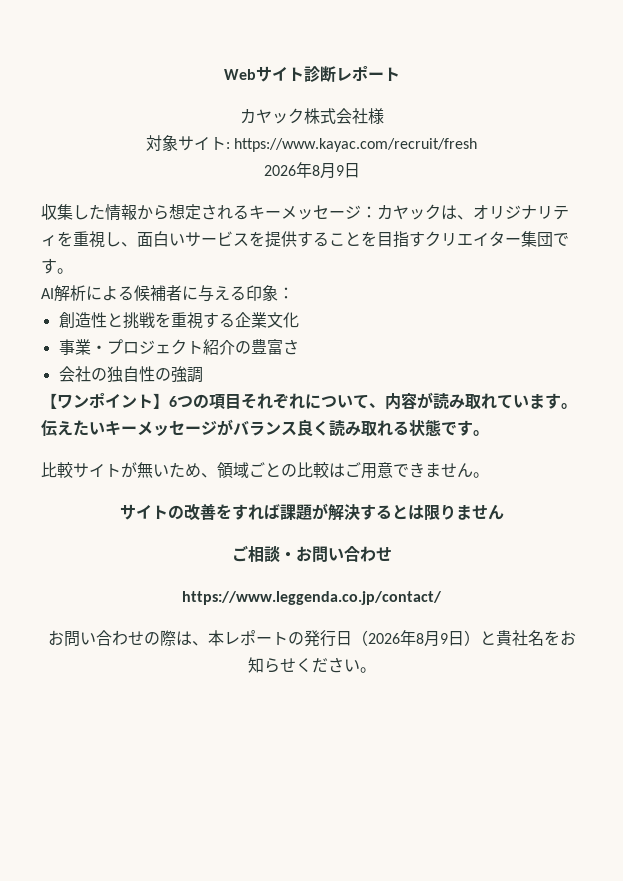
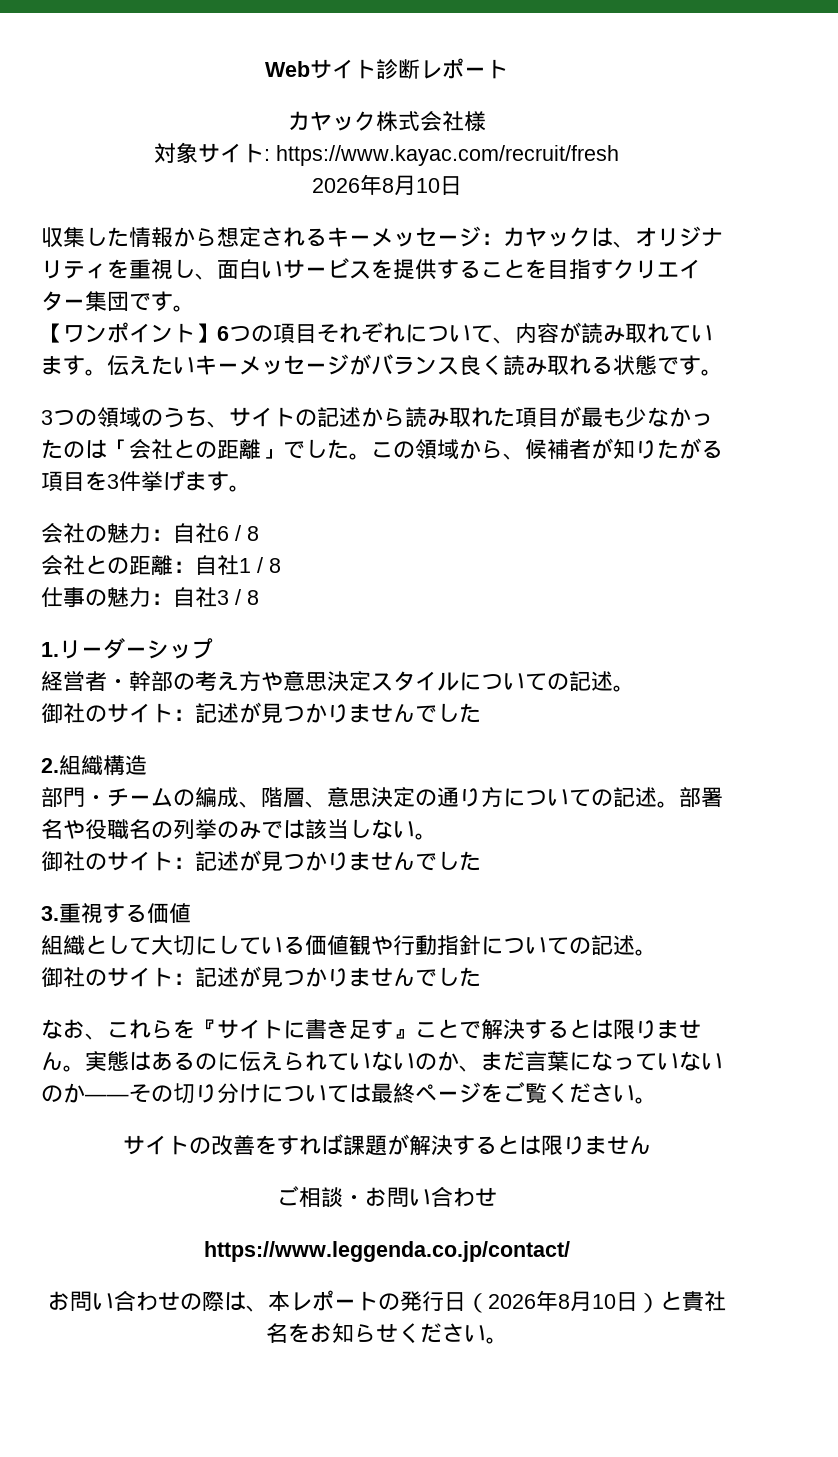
[335,165,344,176] 9 -> [415,178,440,193] 10
[41,285,294,302] [58,312,299,329] [58,339,299,355] [58,366,203,383] // AI解析による候補者に与える印象： // 創造性と挑戦を重視する企業文化 // 事業・プロジェクト紹介の豊富さ // 会社の独自性の強調 -> (195, 308) none
[41,462,473,479] 比較サイトが無いため、領域ごとの比較はご用意できません -> [41,406,713,428] [41,438,723,460] [41,470,251,492] [41,523,259,544] [41,555,281,575] [41,587,259,608] [41,638,213,659] [41,670,635,692] [41,702,481,724] [41,755,147,776] [41,786,723,808] [41,819,437,840] [41,850,481,872] [41,903,191,924] [41,935,657,956] [41,966,481,988] [41,1019,701,1040] [41,1050,723,1072] [41,1082,635,1104] 3つの領域のうち、サイトの記述から読み取れた項目が最も少なかったのは「会社との距離」でした。この領域から、候補者が知りたがる項目を3件挙げます。 // 会社の魅力：自社6 / 8 // 会社との距離：自社1 / 8 // 仕事の魅力：自社3 / 8 // 1.リーダーシップ // 経営者・幹部の考え方や意思決定スタイルについての記述。 // 御社のサイト：記述が見つかりませんでした // 2.組織構造 // 部門・チームの編成、階層、意思決定の通り方についての記述。部署名や役職名の列挙のみでは該当しない。 // 御社のサイト：記述が見つかりませんでした // 3.重視する価値 // 組織として大切にしている価値観や行動指針についての記述。 // 御社のサイト：記述が見つかりませんでした // なお、これらを『サイトに書き足す』ことで解決するとは限りません。実態はあるのに伝えられていないのか、まだ言葉になっていないのか――その切り分けについては最終ページをご覧ください
[439,633,448,644] 9 -> [591,1294,616,1309] 10

